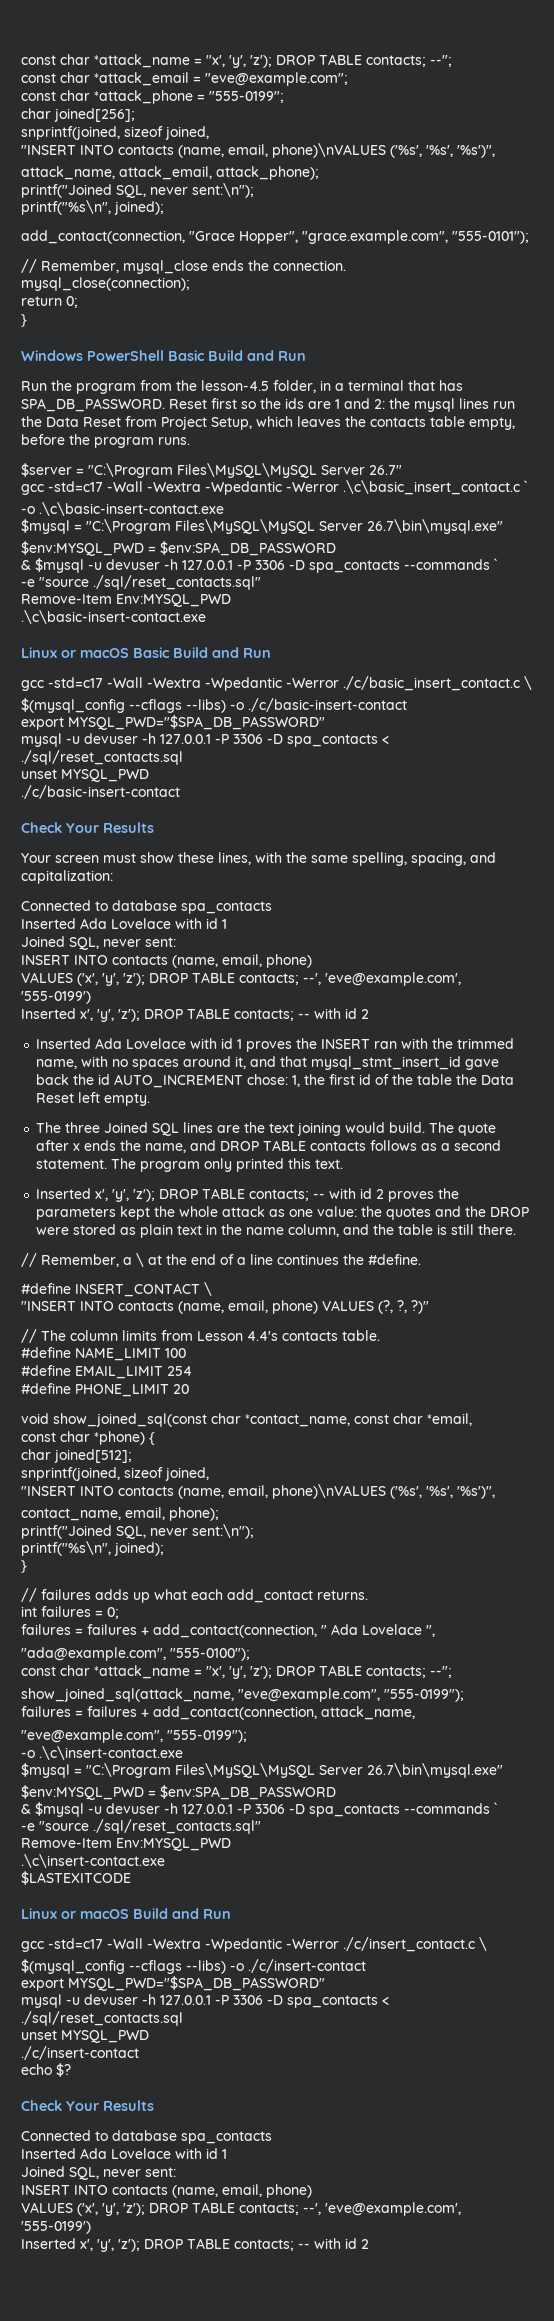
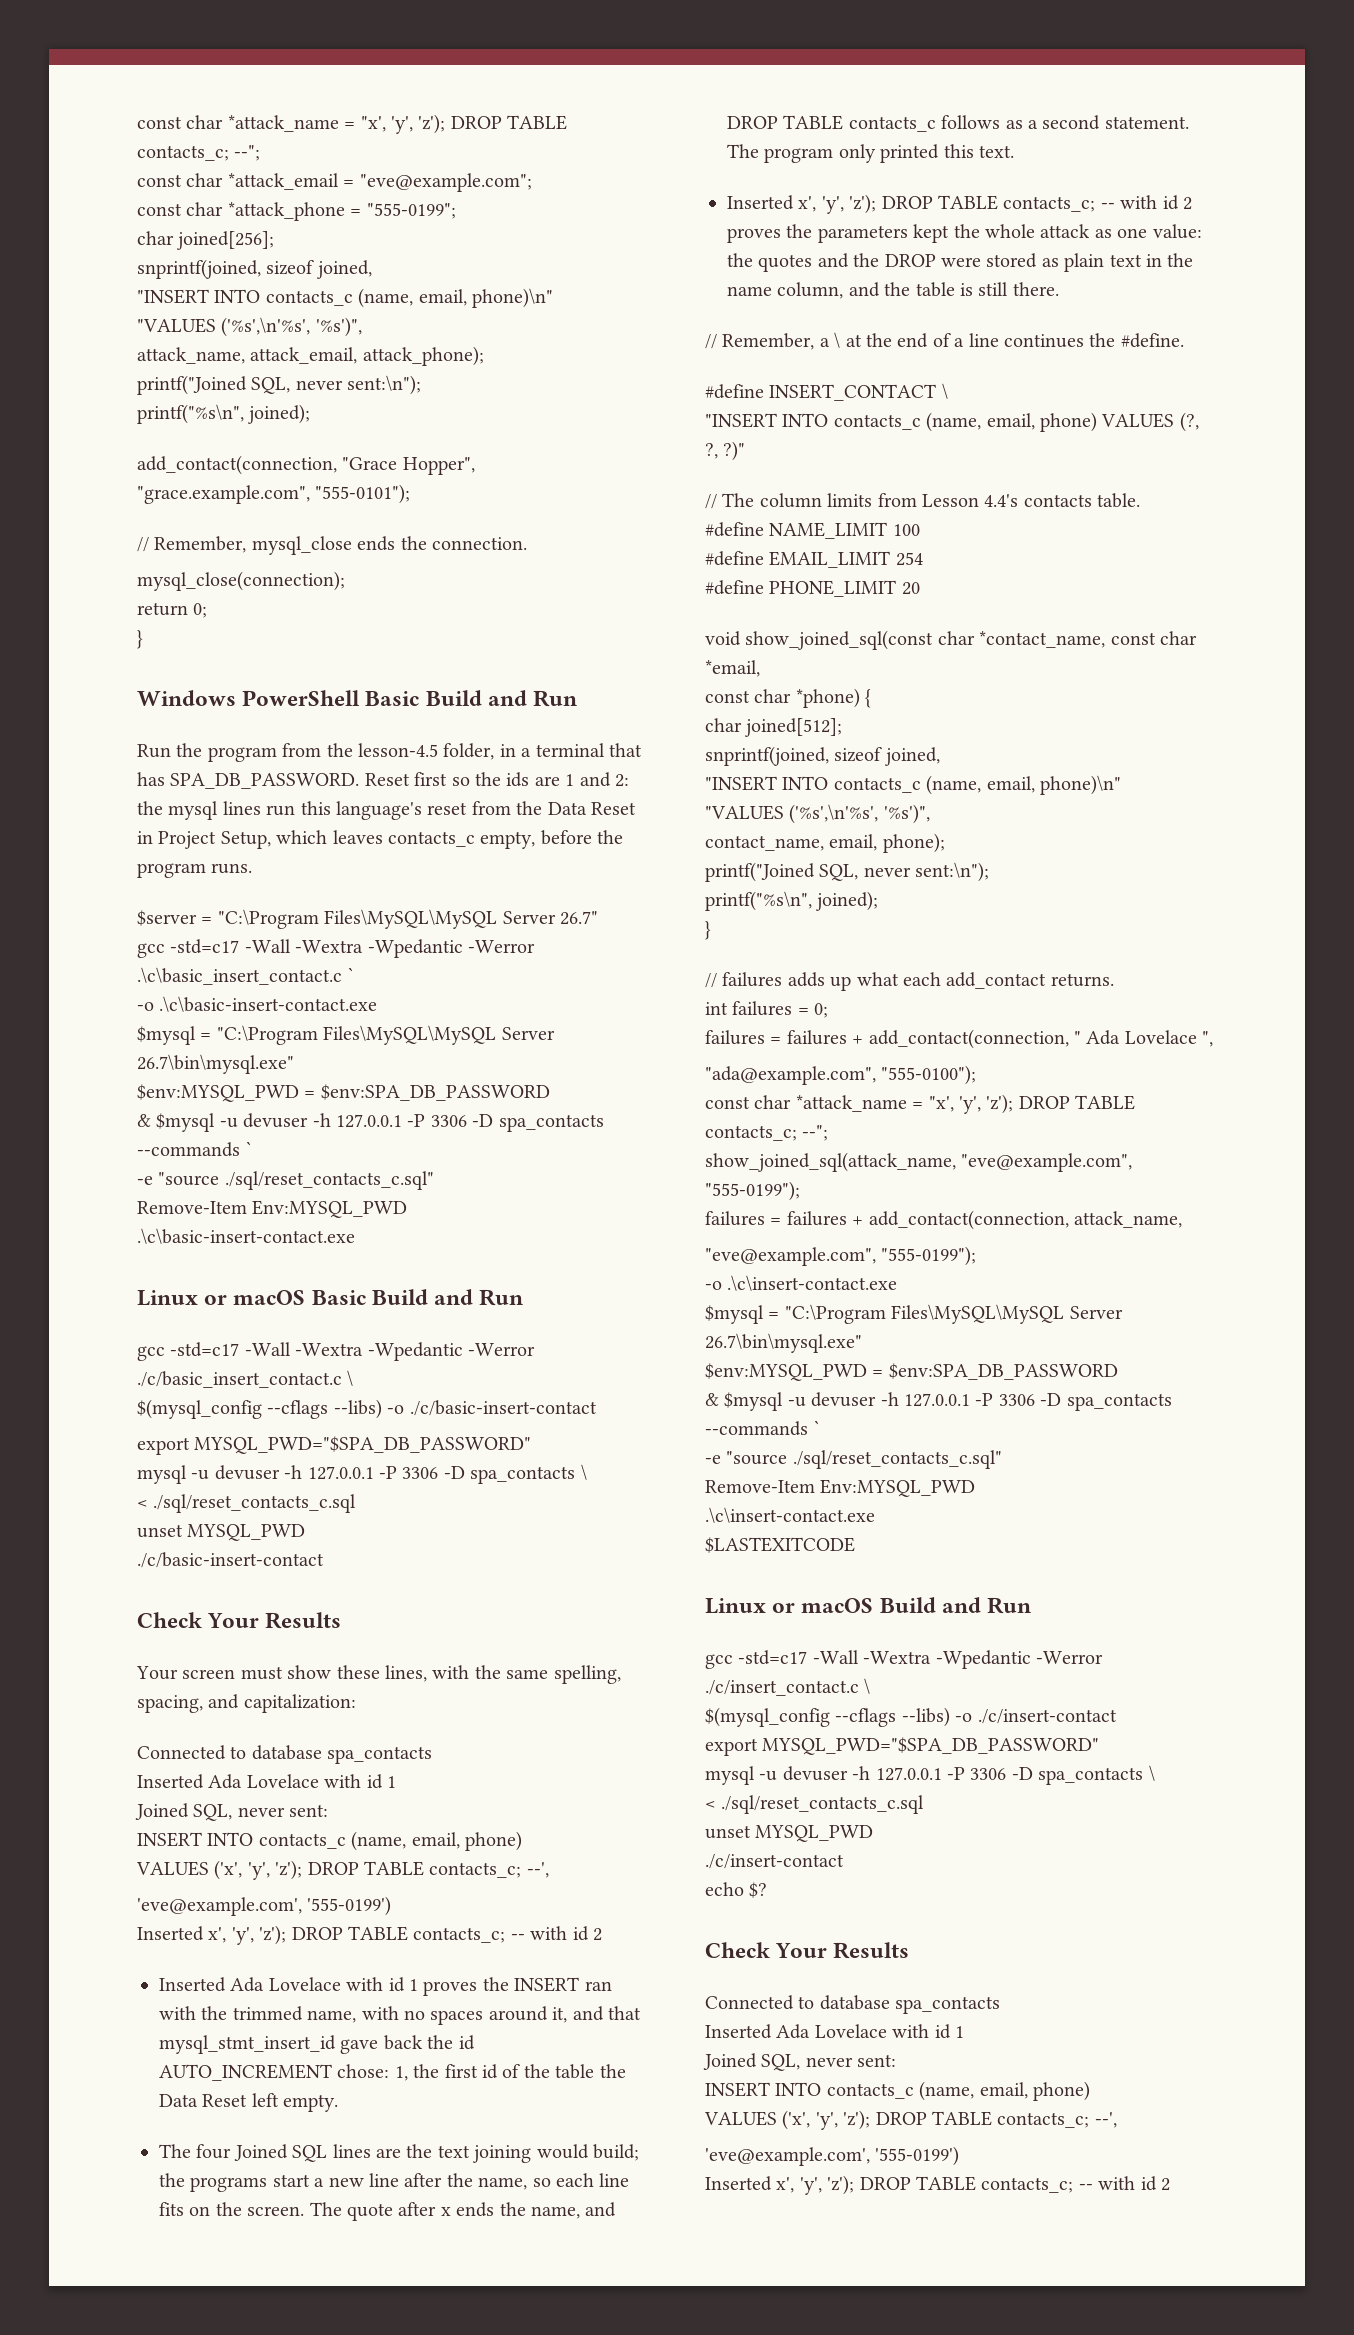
[21,54,426,68] const char *attack_name = "x', 'y', 'z'); DROP TABLE contacts; -> [137,114,568,134] [137,145,229,161] const char *attack_name = "x', 'y', 'z'); DROP TABLE contacts_c;
[118,143,453,158] contacts (name, email, phone)\nVALUES ('%s', '%s', -> [265,288,553,308] [137,317,311,337] contacts_c (name, email, phone)\n" // "VALUES ('%s',\n'%s',
[21,416,157,427] the Data Reset from -> [300,801,636,820] [137,831,153,844] this language's reset from the Data Reset in
[345,416,465,427] the contacts table -> [388,831,475,847] contacts_c
[93,575,261,590] ./sql/reset_contacts.sql" -> [224,1171,434,1190] ./sql/reset_contacts_c.sql"
[382,736,389,744] [21,750,183,765] < ./sql/reset_contacts.sql -> [580,1464,587,1480] [137,1494,357,1513] \ // < ./sql/reset_contacts_c.sql
[112,954,312,968] [21,972,461,986] [21,991,91,1004] [21,1008,294,1022] contacts (name, email, phone) // VALUES ('x', 'y', 'z'); DROP TABLE contacts; --', 'eve@example.com', '555-0199') // Inserted x', 'y', 'z'); DROP TABLE contacts; -> [258,1831,522,1851] [136,1860,549,1880] [137,1896,392,1916] [137,1925,506,1945] contacts_c (name, email, phone) // VALUES ('x', 'y', 'z'); DROP TABLE contacts_c; --', // 'eve@example.com', '555-0199') // Inserted x', 'y', 'z'); DROP TABLE contacts_c;
[65,1122,101,1133] three -> [196,2144,232,2159] four
[389,1122,426,1133] build. -> [592,2144,639,2161] [159,2173,630,2192] [159,2202,305,2216] build; the programs start a new line after the name, so each line fits on the screen.
[310,1141,367,1151] contacts -> [848,116,936,132] contacts_c
[249,1189,310,1201] contacts; -> [1003,196,1096,212] contacts_c;
[118,1301,174,1311] contacts -> [833,414,921,430] contacts_c
[118,1484,453,1499] contacts (name, email, phone)\nVALUES ('%s', '%s', -> [833,775,1121,795] [705,804,879,824] contacts_c (name, email, phone)\n" // "VALUES ('%s',\n'%s',
[366,1666,426,1678] contacts; -> [705,1125,797,1141] contacts_c;
[93,1819,261,1834] ./sql/reset_contacts.sql" -> [792,1450,1002,1469] ./sql/reset_contacts_c.sql"
[382,1997,389,2005] [21,2011,183,2026] < ./sql/reset_contacts.sql -> [1148,1765,1155,1781] [705,1795,925,1814] \ // < ./sql/reset_contacts_c.sql
[112,2184,312,2198] [21,2202,461,2216] [21,2221,91,2234] [21,2238,294,2252] contacts (name, email, phone) // VALUES ('x', 'y', 'z'); DROP TABLE contacts; --', 'eve@example.com', '555-0199') // Inserted x', 'y', 'z'); DROP TABLE contacts; -> [826,2081,1090,2101] [704,2110,1117,2130] [705,2146,960,2166] [705,2175,1074,2195] contacts_c (name, email, phone) // VALUES ('x', 'y', 'z'); DROP TABLE contacts_c; --', // 'eve@example.com', '555-0199') // Inserted x', 'y', 'z'); DROP TABLE contacts_c;

